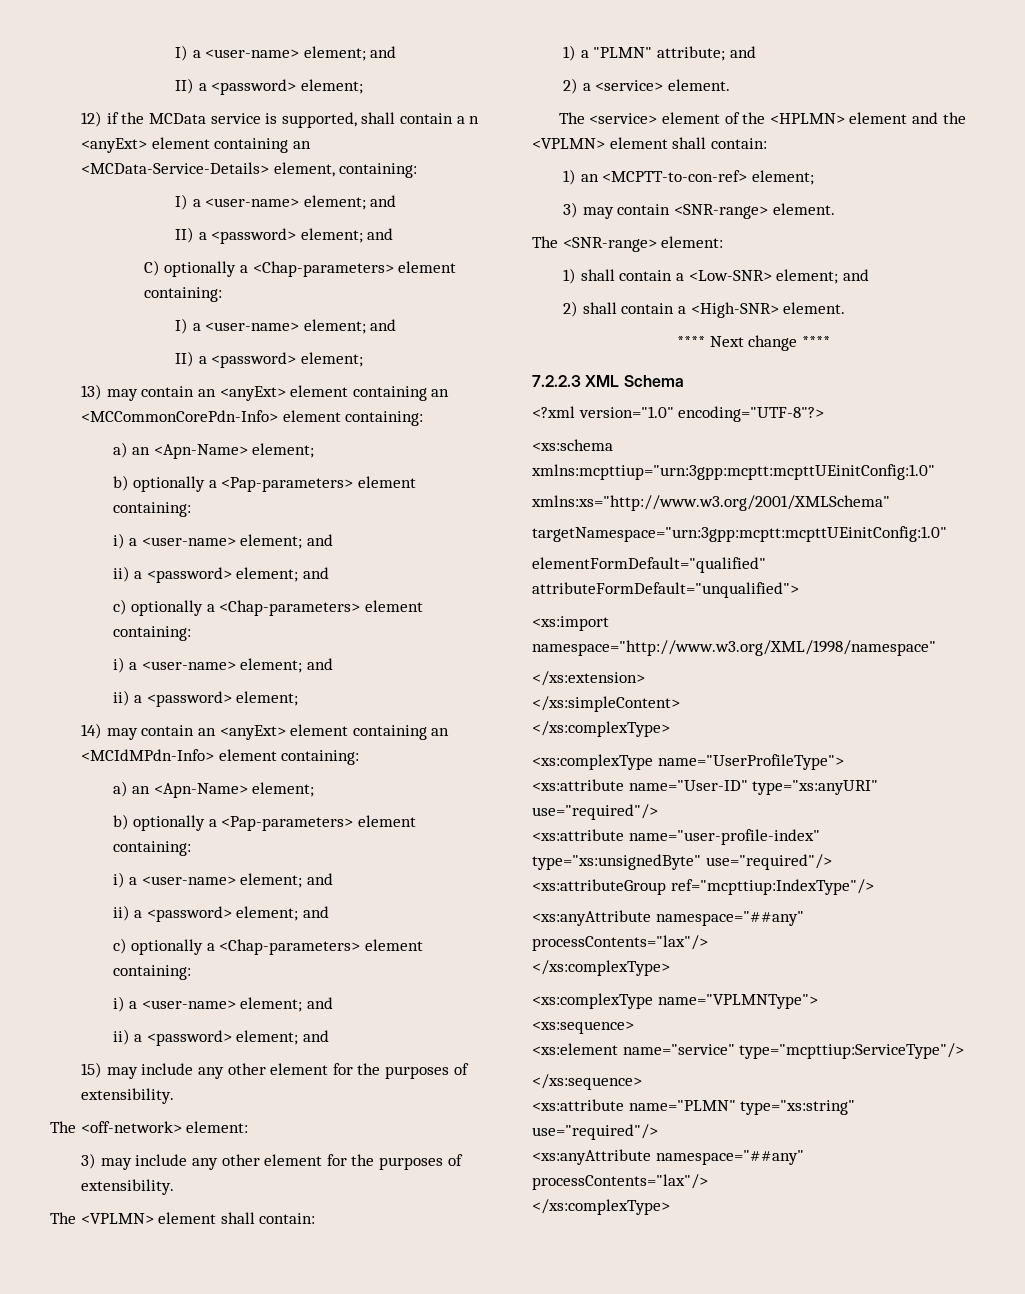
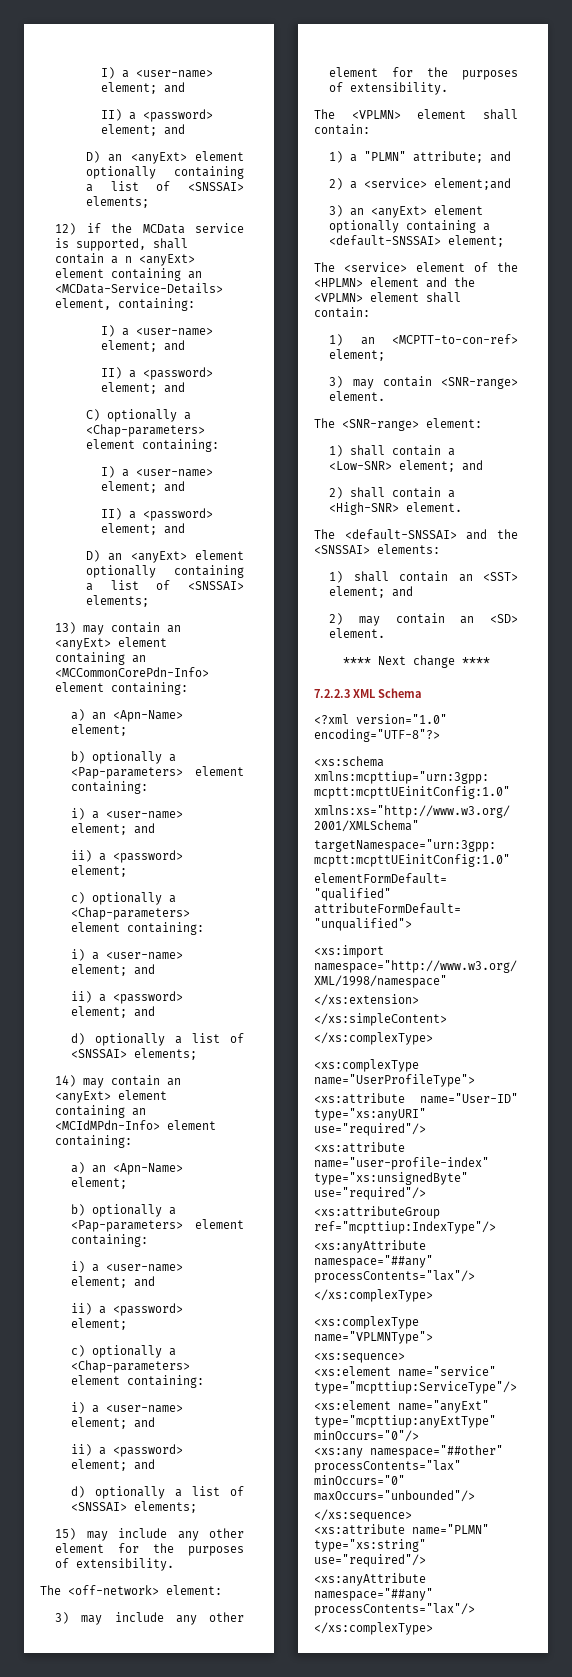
[175,45,397,61] [175,78,363,95] I) a <user-name> element; and // II) a <password> element; -> [101,67,214,79] [101,82,186,94] [101,109,214,122] [101,124,186,136] [85,151,244,164] [85,166,244,179] [85,181,244,192] [85,196,149,208] I) a <user-name> element; and // II) a <password> element; and // D) an <anyExt> element optionally containing a list of <SNSSAI> elements;
(363, 359) none -> [164,523,186,534] [85,550,244,563] [85,565,244,578] [85,580,244,591] [85,595,149,607] and // D) an <anyExt> element optionally containing a list of <SNSSAI> elements;
[302,567,329,579] and -> (127, 871) none
(299, 698) none -> [133,1006,155,1017] [70,1033,244,1046] [70,1048,197,1060] and // d) optionally a list of <SNSSAI> elements;
[302,906,329,918] and -> (127, 1324) none
(329, 1036) none -> [70,1486,244,1499] [70,1501,197,1513] // d) optionally a list of <SNSSAI> elements;
[668,79,731,91] element. -> [434,178,512,190] [329,205,484,218] [329,220,491,233] [329,235,505,247] element;and // 3) an <anyExt> element optionally containing a <default-SNSSAI> element;
(846, 308) none -> [314,529,518,540] [314,544,440,554] [329,571,518,583] [329,586,414,598] [329,613,518,626] [329,628,386,638] // The <default-SNSSAI> and the <SNSSAI> elements: // 1) shall contain an <SST> element; and // 2) may contain an <SD> element.
(965, 1051) none -> [314,1400,489,1413] [314,1415,496,1428] [314,1430,419,1442] [314,1445,503,1458] [314,1460,461,1473] [314,1475,405,1485] [314,1490,475,1502] // <xs:element name="anyExt" type="mcpttiup:anyExtType" minOccurs="0"/> // <xs:any namespace="##other" processContents="lax" minOccurs="0" maxOccurs="unbounded"/>

